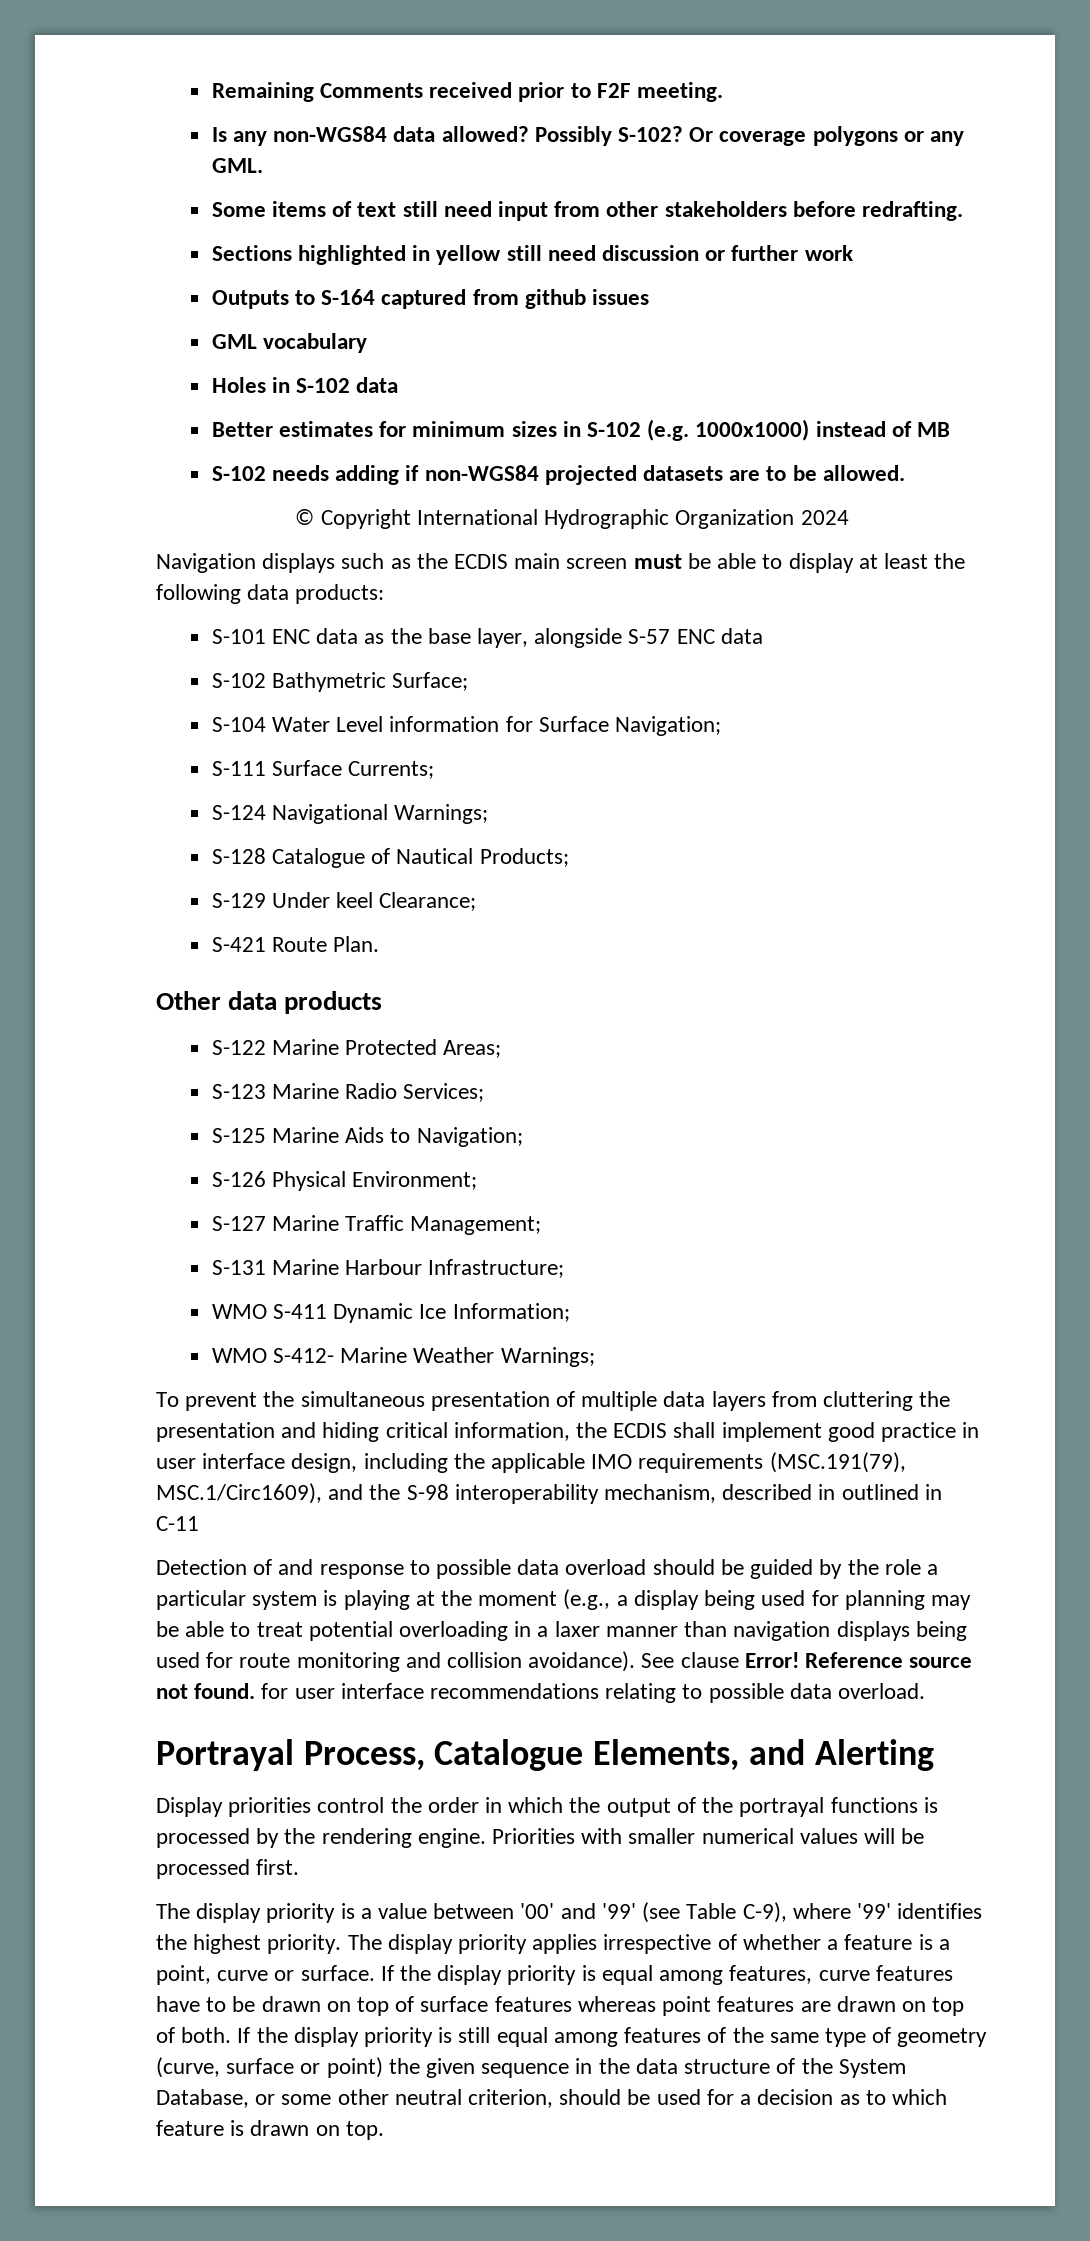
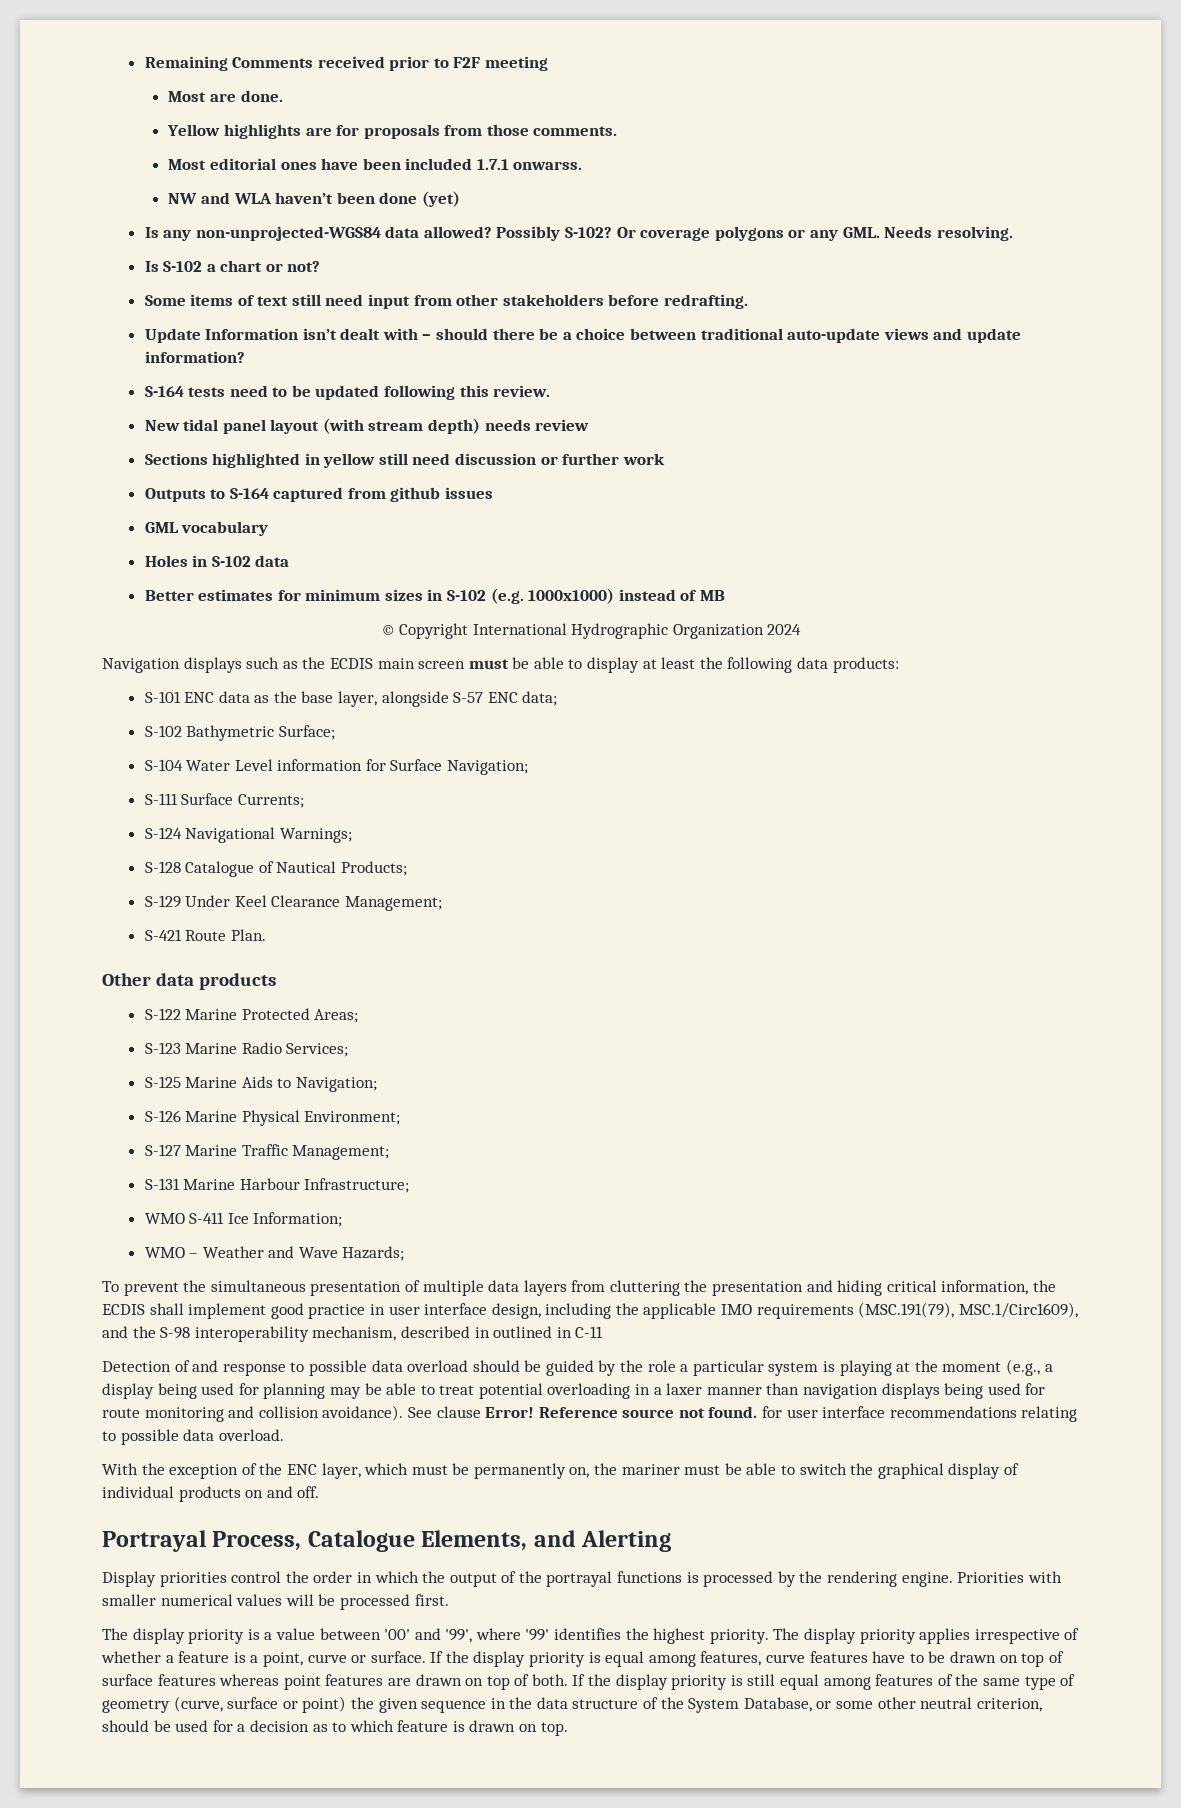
[637,82,724,102] meeting. -> [485,56,549,71] [168,90,283,102] [167,124,618,139] [168,158,583,170] [168,191,460,207] meeting // Most are done. // Yellow highlights are for proposals from those comments. // Most editorial ones have been included 1.7.1 onwarss. // NW and WLA haven’t been done (yet)
[273,126,388,142] non-WGS84 -> [195,226,381,241] non-unprojected-WGS84
(263, 165) none -> [884,226,1013,241] [144,260,321,272] Needs resolving. // Is S-102 a chart or not?
(964, 211) none -> [144,328,1021,343] [144,351,245,363] [144,385,551,400] [144,418,590,434] // Update Information isn’t dealt with – should there be a choice between traditional auto-update views and update information? // S-164 tests need to be updated following this review. // New tidal panel layout (with stream depth) needs review
[211,465,905,485] // S-102 needs adding if non-WGS84 projected datasets are to be allowed. -> (726, 595) none
[720,628,763,644] data -> [522,691,558,706] data;
[336,892,477,911] keel Clearance; -> [234,895,442,911] Keel Clearance Management;
(266, 1179) none -> [185,1111,238,1122] Marine
[333,1303,414,1323] Dynamic -> (225, 1218) none
[272,1347,595,1367] S-412- Marine Weather Warnings; -> [189,1246,405,1261] – Weather and Wave Hazards;
(926, 1691) none -> [102,1463,1019,1479] [102,1486,320,1502] // With the exception of the ENC layer, which must be permanently on, the mariner must be able to switch the graphical display of individual products on and off.
[601,1902,787,1923] '99' (see Table C-9), -> [445,1629,473,1643] '99',

